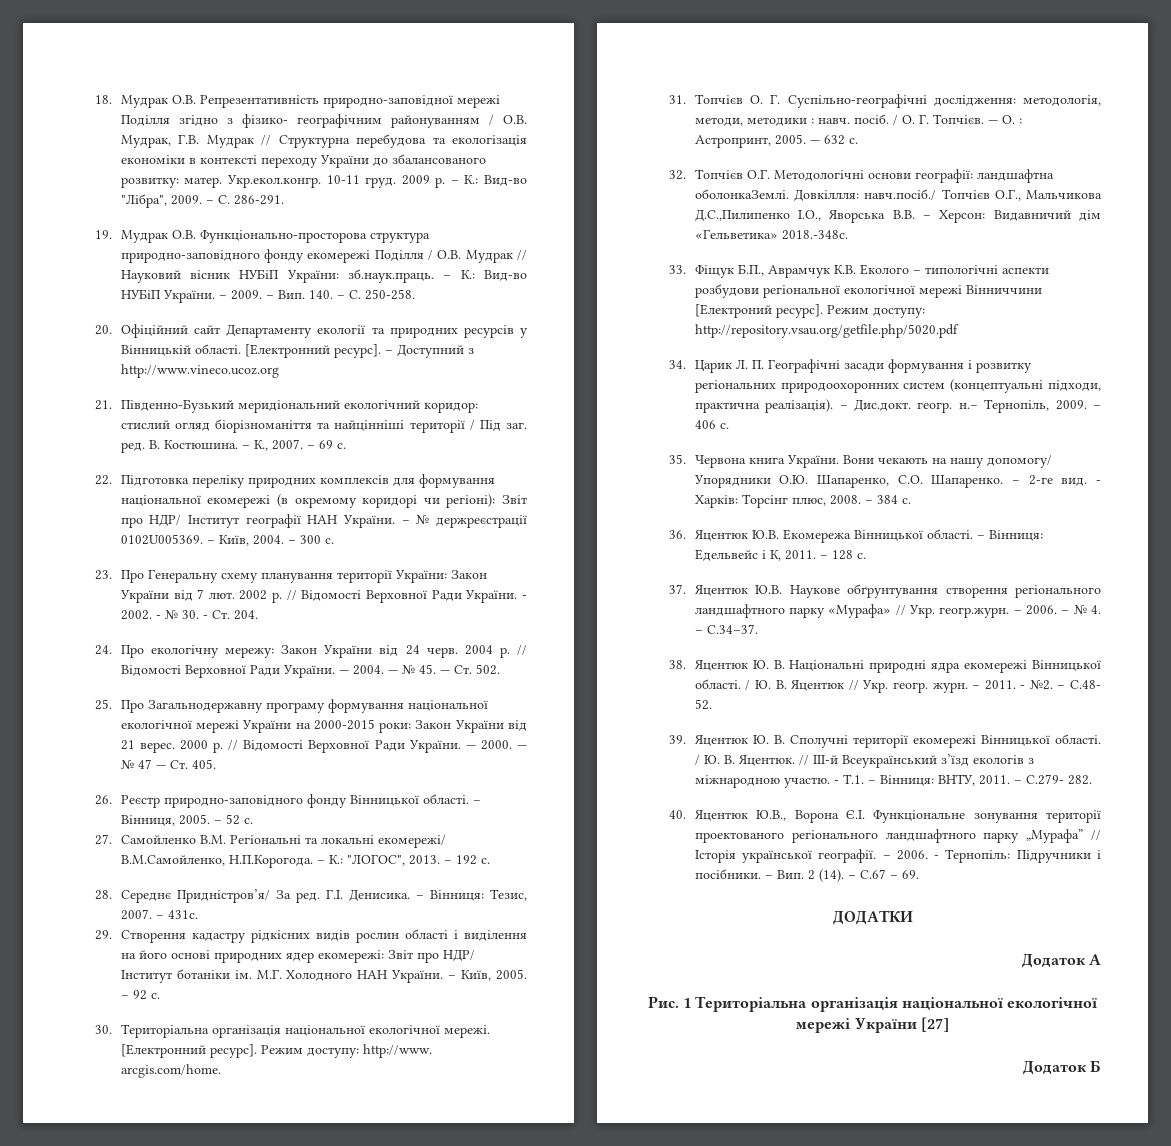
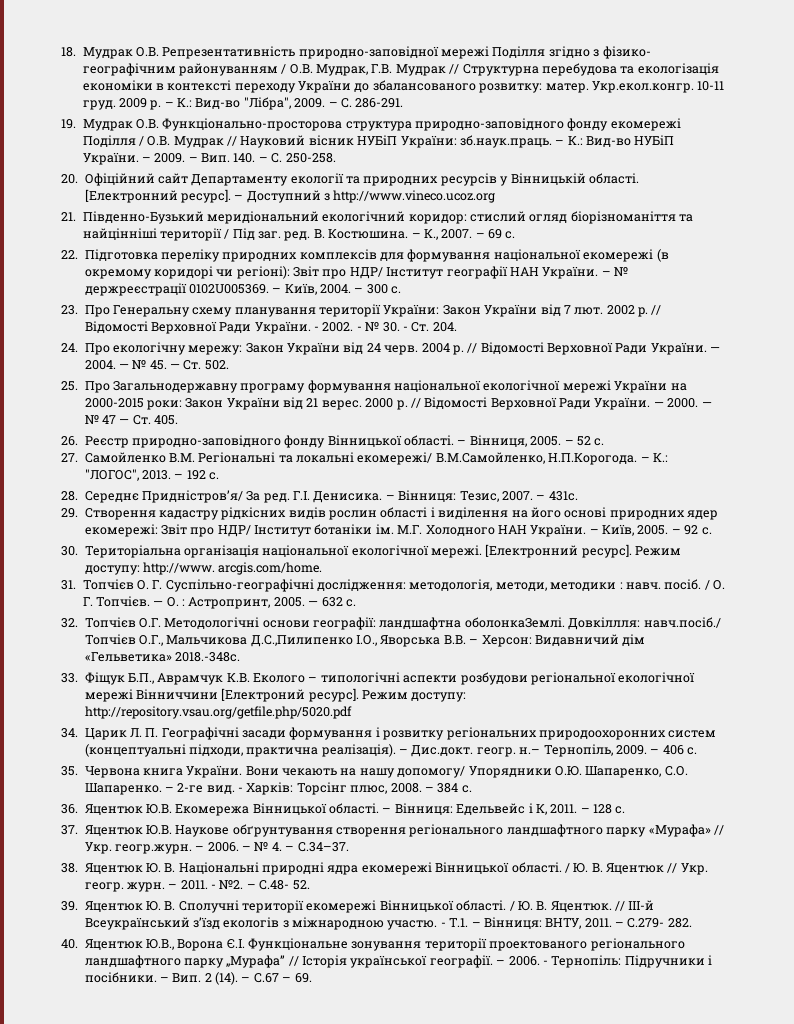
[832,910,913,925] [1021,954,1101,968] [647,996,1098,1012] [796,1017,949,1033] [1022,1060,1101,1075] // ДОДАТКИ // Додаток А // Рис. 1 Територіальна організація національної екологічної мережі України [27] // Додаток Б -> (312, 978) none

